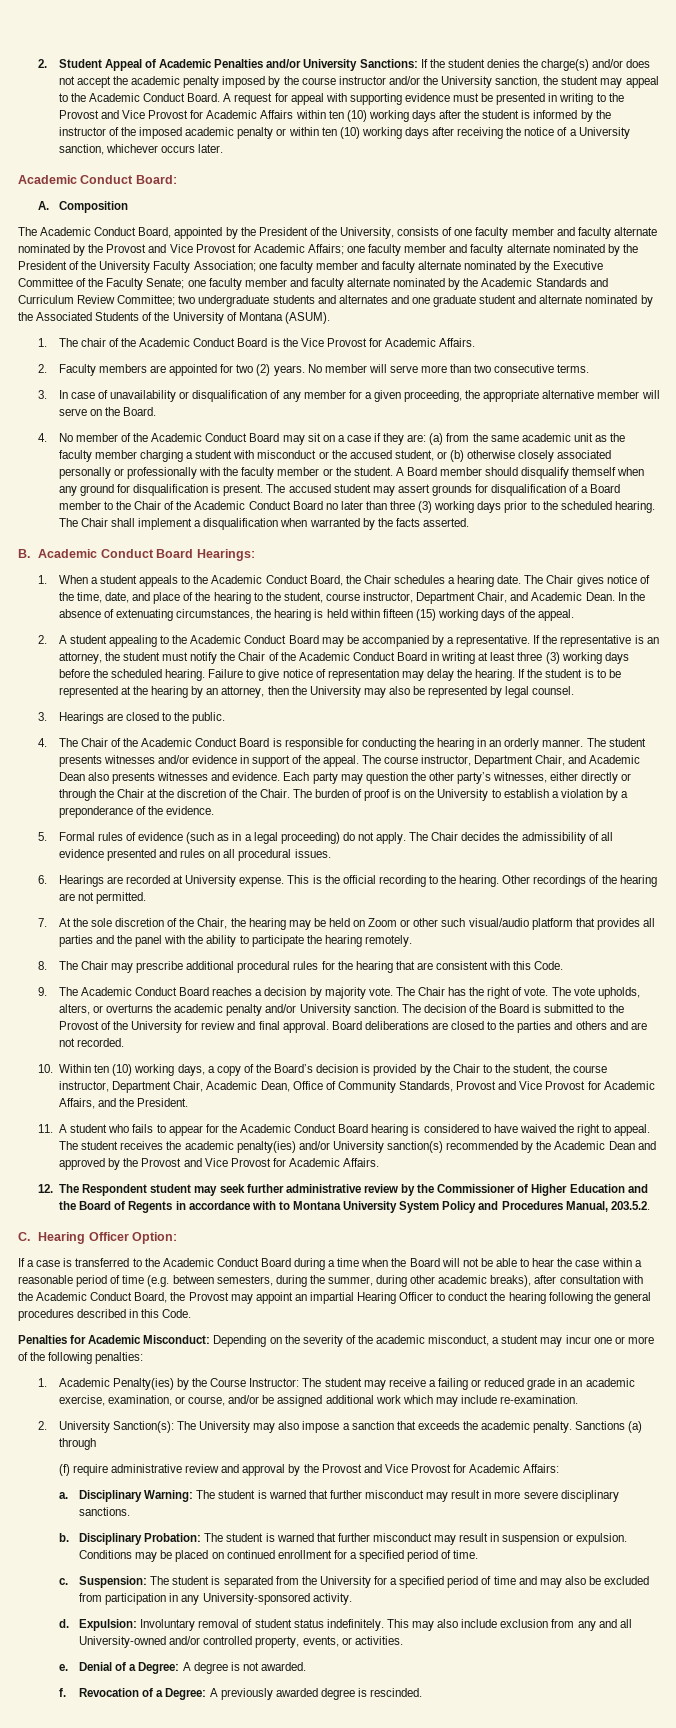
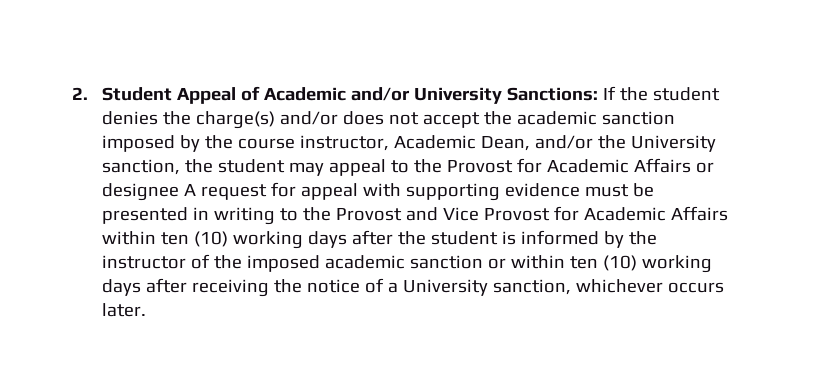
[214,59,264,68] Penalties -> (346, 94) none
[183,76,220,88] penalty -> [601,111,675,125] sanction
[338,76,386,85] instructor -> [299,135,530,151] instructor, Academic Dean,
[88,93,221,102] Academic Conduct Board. -> [446,158,714,173] [101,183,179,201] Provost for Academic Affairs or designee
[237,127,274,139] penalty -> [409,255,483,269] sanction
[18,175,177,184] [38,201,128,213] [18,227,657,239] [18,244,638,256] [18,261,603,273] [18,278,608,290] [18,295,653,307] [18,312,330,324] [38,338,476,347] [38,364,590,376] [38,390,660,402] [58,407,157,416] [38,433,626,445] [58,450,612,462] [58,467,645,479] [58,484,621,496] [58,501,655,513] [58,518,469,530] [18,549,255,561] [38,575,650,587] [58,592,645,604] [58,609,575,621] [38,635,659,647] [58,652,629,664] [58,669,621,681] [58,686,575,698] [38,712,226,724] [38,738,646,750] [58,755,641,767] [58,772,632,784] [58,789,629,801] [58,806,215,818] [38,832,613,844] [58,849,331,861] [38,875,657,887] [58,892,146,904] [38,918,655,930] [58,935,412,947] [38,961,564,973] [38,987,640,999] [58,1004,624,1016] [58,1021,647,1033] [58,1038,124,1047] [38,1064,608,1076] [59,1081,655,1093] [59,1098,189,1109] [38,1124,651,1136] [59,1141,656,1153] [59,1158,380,1170] [38,1184,648,1196] [59,1201,650,1213] [18,1232,178,1244] [18,1258,642,1270] [18,1275,643,1287] [18,1292,651,1304] [18,1309,192,1321] [18,1335,654,1347] [18,1352,144,1364] [38,1378,635,1390] [58,1395,579,1407] [38,1421,643,1433] [58,1438,96,1450] [58,1464,560,1476] [58,1490,619,1502] [79,1507,131,1516] [58,1533,627,1545] [79,1550,479,1562] [58,1576,650,1588] [79,1593,352,1605] [58,1619,632,1631] [79,1636,403,1648] [58,1662,306,1674] [58,1688,423,1700] // Academic Conduct Board: // A. Composition // The Academic Conduct Board, appointed by the President of the University, consists of one faculty member and faculty alternate nominated by the Provost and Vice Provost for Academic Affairs; one faculty member and faculty alternate nominated by the President of the University Faculty Association; one faculty member and faculty alternate nominated by the Executive Committee of the Faculty Senate; one faculty member and faculty alternate nominated by the Academic Standards and Curriculum Review Committee; two undergraduate students and alternates and one graduate student and alternate nominated by the Associated Students of the University of Montana (ASUM). // 1. The chair of the Academic Conduct Board is the Vice Provost for Academic Affairs. // 2. Faculty members are appointed for two (2) years. No member will serve more than two consecutive terms. // 3. In case of unavailability or disqualification of any member for a given proceeding, the appropriate alternative member will serve on the Board. // 4. No member of the Academic Conduct Board may sit on a case if they are: (a) from the same academic unit as the faculty member charging a student with misconduct or the accused student, or (b) otherwise closely associated personally or professionally with the faculty member or the student. A Board member should disqualify themself when any ground for disqualification is present. The accused student may assert grounds for disqualification of a Board member to the Chair of the Academic Conduct Board no later than three (3) working days prior to the scheduled hearing. The Chair shall implement a disqualification when warranted by the facts asserted. // B. Academic Conduct Board Hearings: // 1. When a student appeals to the Academic Conduct Board, the Chair schedules a hearing date. The Chair gives notice of the time, date, and place of the hearing to the student, course instructor, Department Chair, and Academic Dean. In the absence of extenuating circumstances, the hearing is held within fifteen (15) working days of the appeal. // 2. A student appealing to the Academic Conduct Board may be accompanied by a representative. If the representative is an attorney, the student must notify the Chair of the Academic Conduct Board in writing at least three (3) working days before the scheduled hearing. Failure to give notice of representation may delay the hearing. If the student is to be represented at the hearing by an attorney, then the University may also be represented by legal counsel. // 3. Hearings are closed to the public. // 4. The Chair of the Academic Conduct Board is responsible for conducting the hearing in an orderly manner. The student presents witnesses and/or evidence in support of the appeal. The course instructor, Department Chair, and Academic Dean also presents witnesses and evidence. Each party may question the other party’s witnesses, either directly or through the Chair at the discretion of the Chair. The burden of proof is on the University to establish a violation by a preponderance of the evidence. // 5. Formal rules of evidence (such as in a legal proceeding) do not apply. The Chair decides the admissibility of all evidence presented and rules on all procedural issues. // 6. Hearings are recorded at University expense. This is the official recording to the hearing. Other recordings of the hearing are not permitted. // 7. At the sole discretion of the Chair, the hearing may be held on Zoom or other such visual/audio platform that provides all parties and the panel with the ability to participate the hearing remotely. // 8. The Chair may prescribe additional procedural rules for the hearing that are consistent with this Code. // 9. The Academic Conduct Board reaches a decision by majority vote. The Chair has the right of vote. The vote upholds, alters, or overturns the academic penalty and/or University sanction. The decision of the Board is submitted to the Provost of the University for review and final approval. Board deliberations are closed to the parties and others and are not recorded. // 10. Within ten (10) working days, a copy of the Board’s decision is provided by the Chair to the student, the course instructor, Department Chair, Academic Dean, Office of Community Standards, Provost and Vice Provost for Academic Affairs, and the President. // 11. A student who fails to appear for the Academic Conduct Board hearing is considered to have waived the right to appeal. The student receives the academic penalty(ies) and/or University sanction(s) recommended by the Academic Dean and approved by the Provost and Vice Provost for Academic Affairs. // 12. The Respondent student may seek further administrative review by the Commissioner of Higher Education and the Board of Regents in accordance with to Montana University System Policy and Procedures Manual, 203.5.2. // C. Hearing Officer Option: // If a case is transferred to the Academic Conduct Board during a time when the Board will not be able to hear the case within a reasonable period of time (e.g. between semesters, during the summer, during other academic breaks), after consultation with the Academic Conduct Board, the Provost may appoint an impartial Hearing Officer to conduct the hearing following the general procedures described in this Code. // Penalties for Academic Misconduct: Depending on the severity of the academic misconduct, a student may incur one or more of the following penalties: // 1. Academic Penalty(ies) by the Course Instructor: The student may receive a failing or reduced grade in an academic exercise, examination, or course, and/or be assigned additional work which may include re-examination. // 2. University Sanction(s): The University may also impose a sanction that exceeds the academic penalty. Sanctions (a) through // (f) require administrative review and approval by the Provost and Vice Provost for Academic Affairs: // a. Disciplinary Warning: The student is warned that further misconduct may result in more severe disciplinary sanctions. // b. Disciplinary Probation: The student is warned that further misconduct may result in suspension or expulsion. Conditions may be placed on continued enrollment for a specified period of time. // c. Suspension: The student is separated from the University for a specified period of time and may also be excluded from participation in any University-sponsored activity. // d. Expulsion: Involuntary removal of student status indefinitely. This may also include exclusion from any and all University-owned and/or controlled property, events, or activities. // e. Denial of a Degree: A degree is not awarded. // f. Revocation of a Degree: A previously awarded degree is rescinded. -> (146, 310) none

